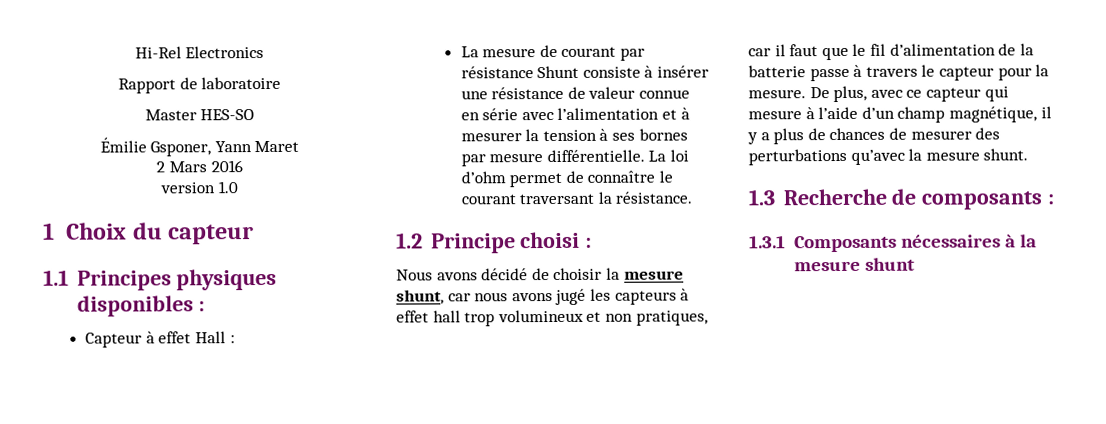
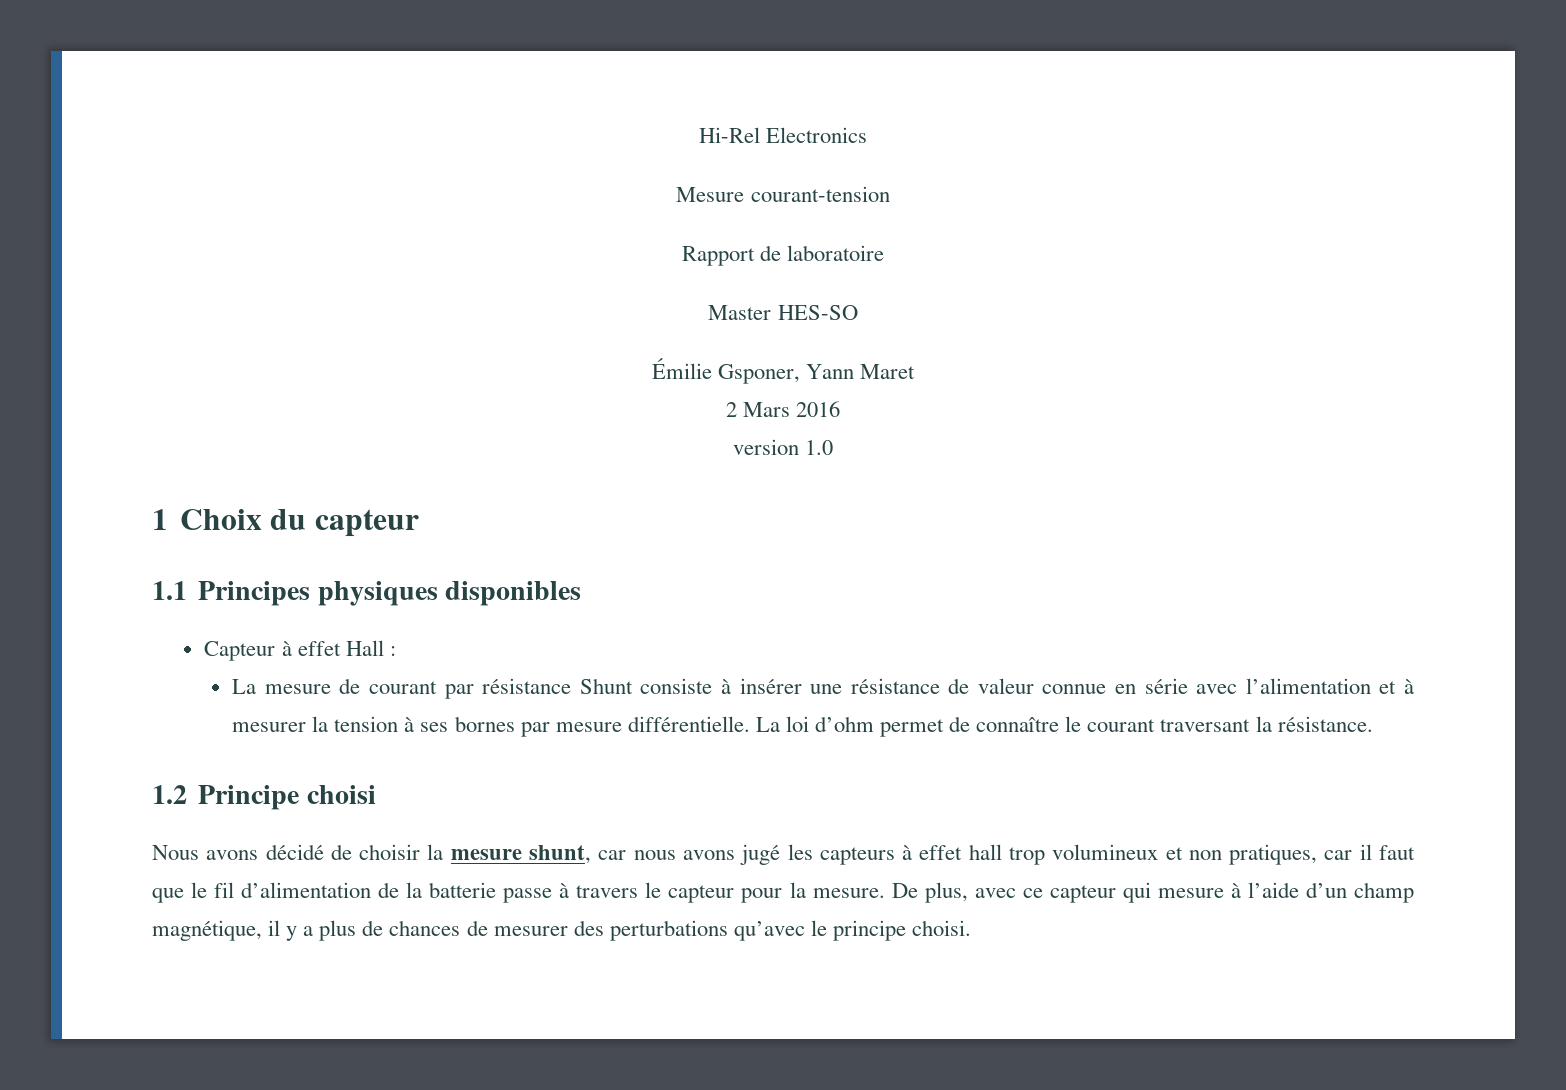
(265, 52) none -> [676,186,890,202] // Mesure courant-tension
[198,301,206,312] : -> (582, 593) none
[585,237,593,248] : -> (376, 794) none
[908,148,1029,161] [748,188,1054,210] [749,234,1037,253] [793,257,915,272] la mesure shunt. // 1.3 Recherche de composants : // 1.3.1 Composants nécessaires à la mesure shunt -> [810,920,972,941] le principe choisi.

